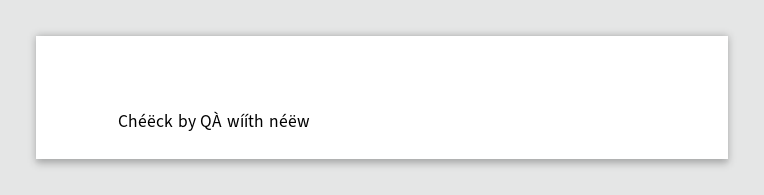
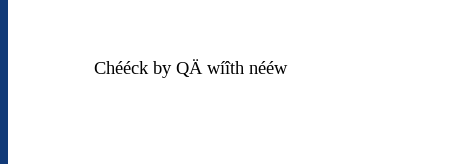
[118,111,310,131] Chéëck by QÀ wííth néëw -> [94,59,288,78] Chééck by QÄ wíîth nééw

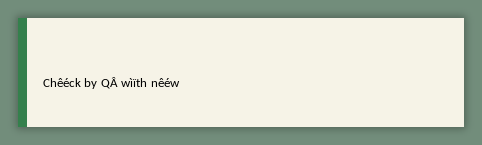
[94,59,288,78] Chééck by QÄ wíîth nééw -> [43,77,180,89] Chêéck by QÂ wìïth nêéw

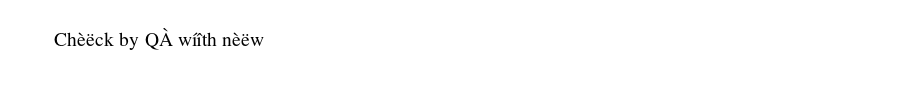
[43,77,180,89] Chêéck by QÂ wìïth nêéw -> [54,27,265,50] Chèëck by QÀ wíîth nèëw

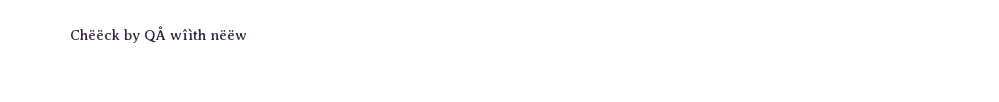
[54,27,265,50] Chèëck by QÀ wíîth nèëw -> [70,26,247,43] Chëëck by QÅ wîìth nëëw

